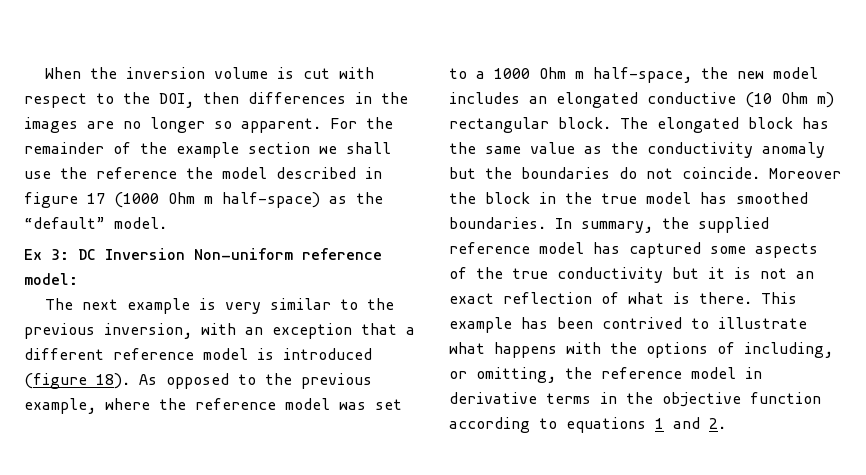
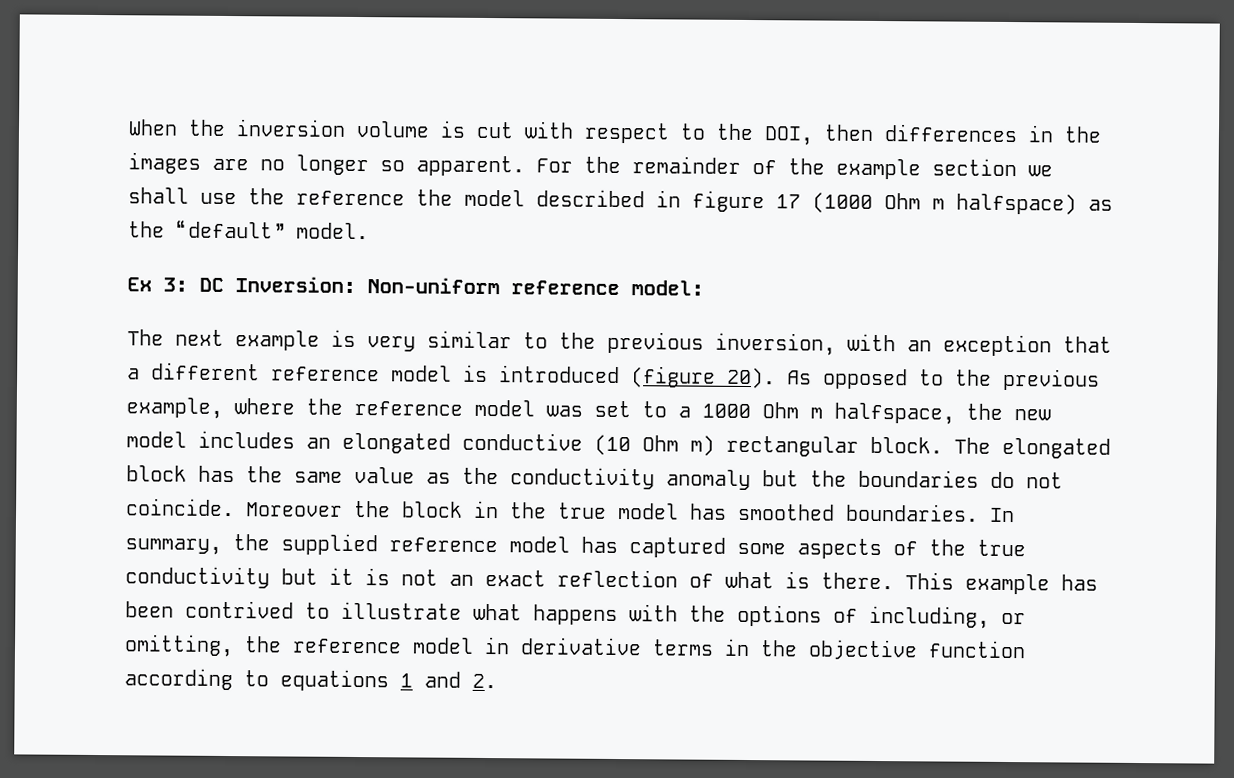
[222,192,320,208] half-space) -> [956,193,1077,215] halfspace)
[105,248,185,260] Inversion -> [235,276,356,293] Inversion:
[96,373,130,389] 18). -> [727,367,776,389] 20).
[593,67,692,83] half-space, -> [834,402,955,425] halfspace,

